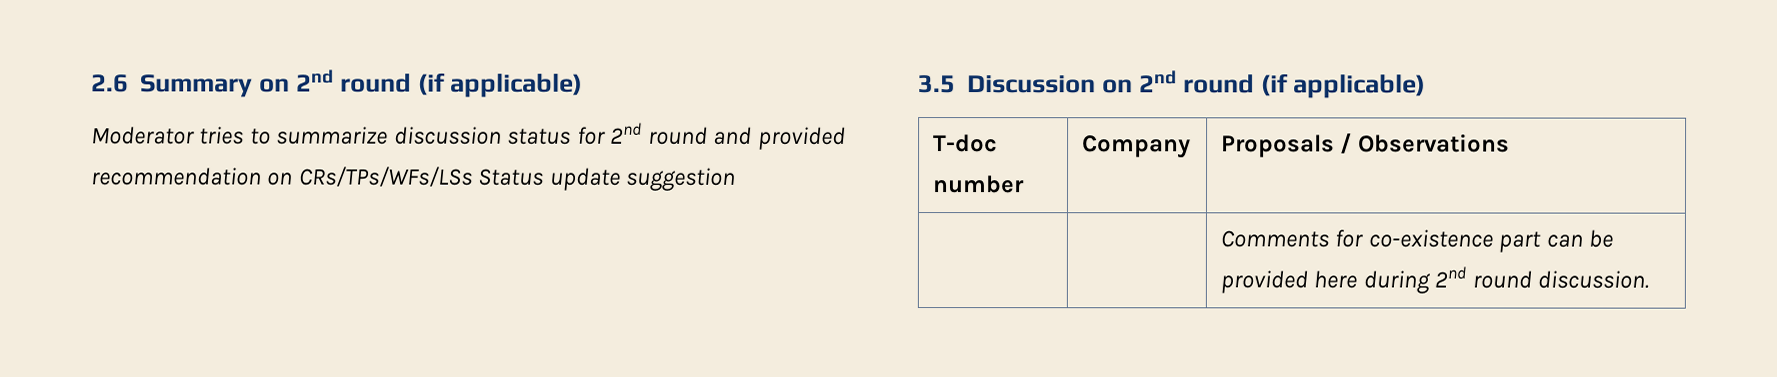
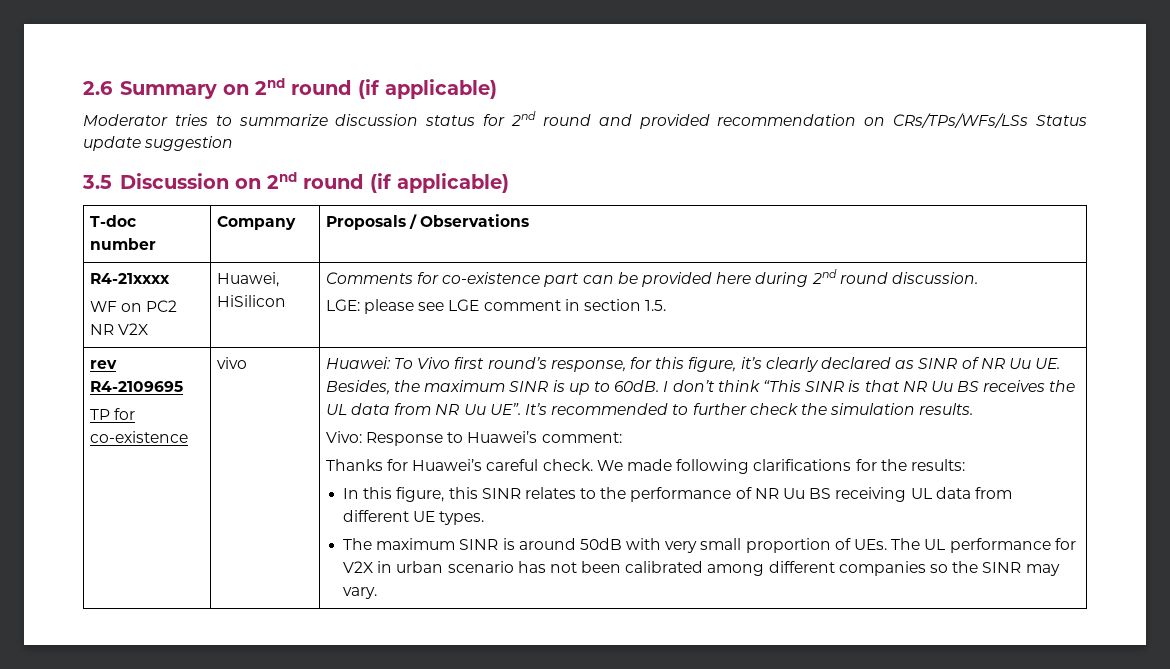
(1510, 143) | -> [89,273,170,284] [89,300,178,312] [89,323,149,335] [216,272,279,287] [216,295,286,307] R4-21xxxx // WF on PC2 NR V2X | Huawei, HiSilicon
(1650, 279) none -> [325,299,667,314] [89,360,117,369] [89,381,183,392] [89,408,136,420] [89,431,188,443] [216,357,247,369] [325,357,1061,372] [325,380,1076,395] [325,403,974,415] [325,431,622,446] [325,459,965,474] [342,487,1012,502] [342,510,485,525] [342,538,1076,553] [342,561,1060,576] [342,587,377,599] // LGE: please see LGE comment in section 1.5. // rev R4-2109695 // TP for co-existence | vivo | Huawei: To Vivo first round’s response, for this figure, it’s clearly declared as SINR of NR Uu UE. Besides, the maximum SINR is up to 60dB. I don’t think “This SINR is that NR Uu BS receives the UL data from NR Uu UE”. It’s recommended to further check the simulation results. // Vivo: Response to Huawei’s comment: // Thanks for Huawei’s careful check. We made following clarifications for the results: // In this figure, this SINR relates to the performance of NR Uu BS receiving UL data from different UE types. // The maximum SINR is around 50dB with very small proportion of UEs. The UL performance for V2X in urban scenario has not been calibrated among different companies so the SINR may vary.

